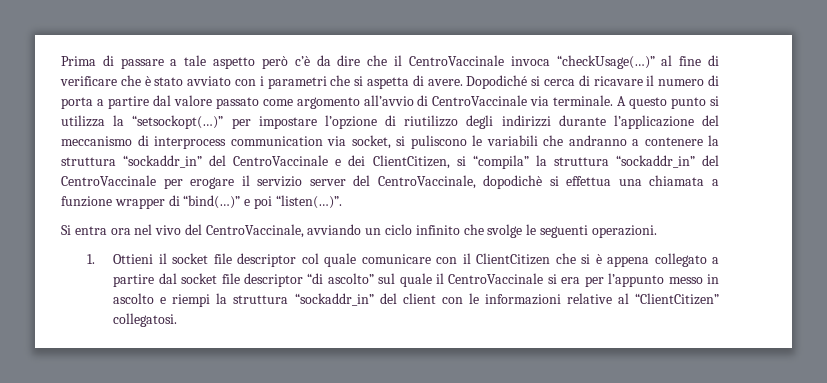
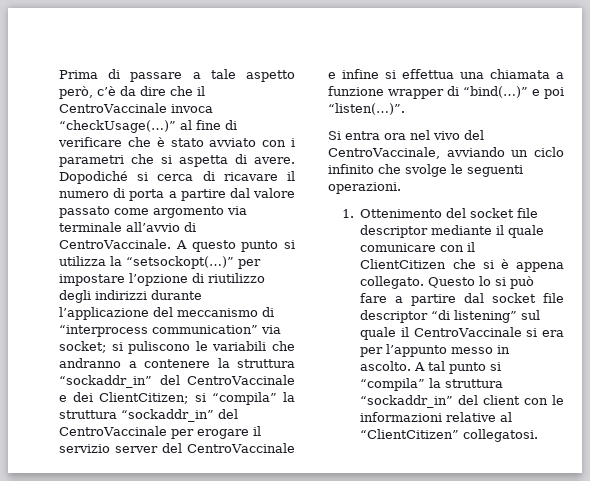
[261,56,288,69] però -> [59,86,93,99] però,
[363,95,614,106] all’avvio di CentroVaccinale via terminale. -> [227,206,247,215] [59,222,196,232] [59,239,171,249] via terminale all’avvio di CentroVaccinale.
[154,135,391,149] interprocess communication via socket, -> [59,325,281,337] [59,341,106,353] “interprocess communication” via socket;
[372,155,450,169] ClientCitizen, -> [99,392,189,404] ClientCitizen;
[377,175,543,189] CentroVaccinale, dopodichè -> [187,443,296,453] [328,69,379,79] CentroVaccinale e infine
[113,253,319,267] Ottieni il socket file descriptor col -> [360,208,539,218] [360,225,505,238] Ottenimento del socket file descriptor mediante il
[654,253,707,267] collegato -> [360,276,535,289] [360,293,388,303] collegato. Questo lo si può fare
[327,273,374,284] ascolto” -> [454,310,518,323] listening”
[113,293,211,307] ascolto e riempi -> [360,361,502,374] [360,378,426,391] ascolto. A tal punto si “compila”

